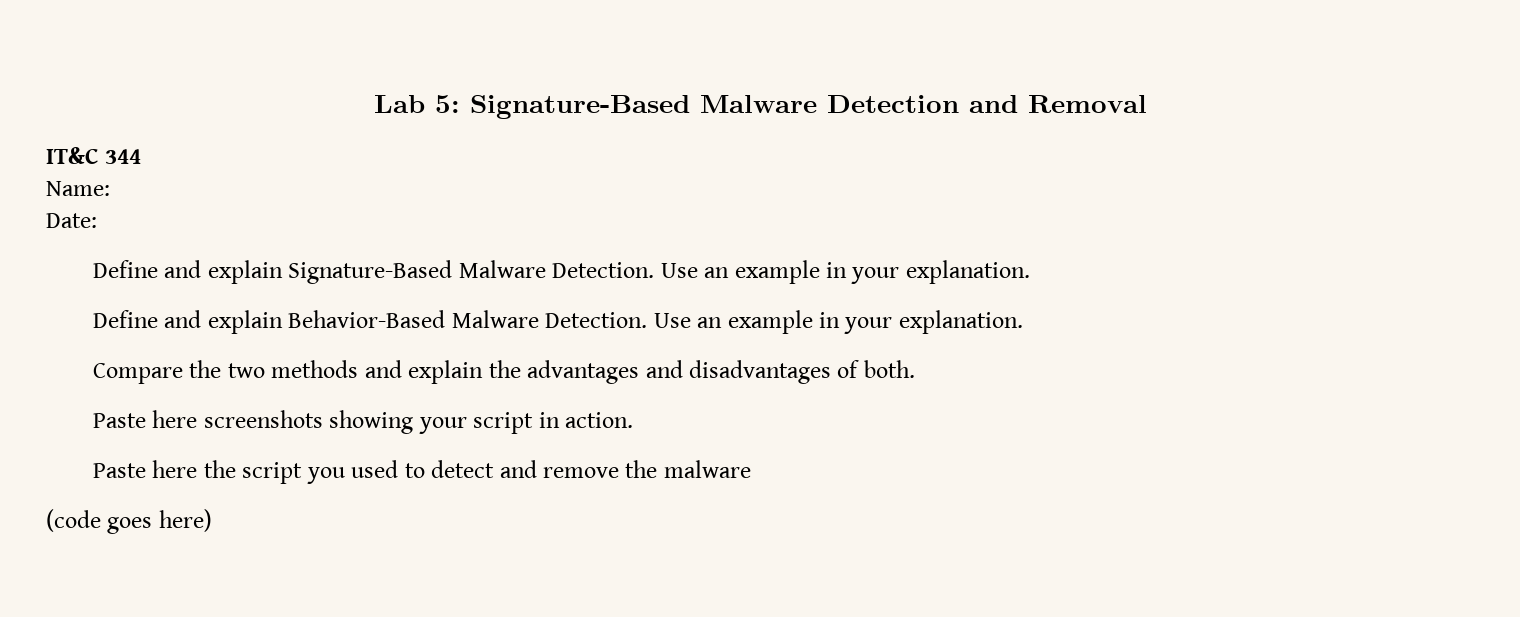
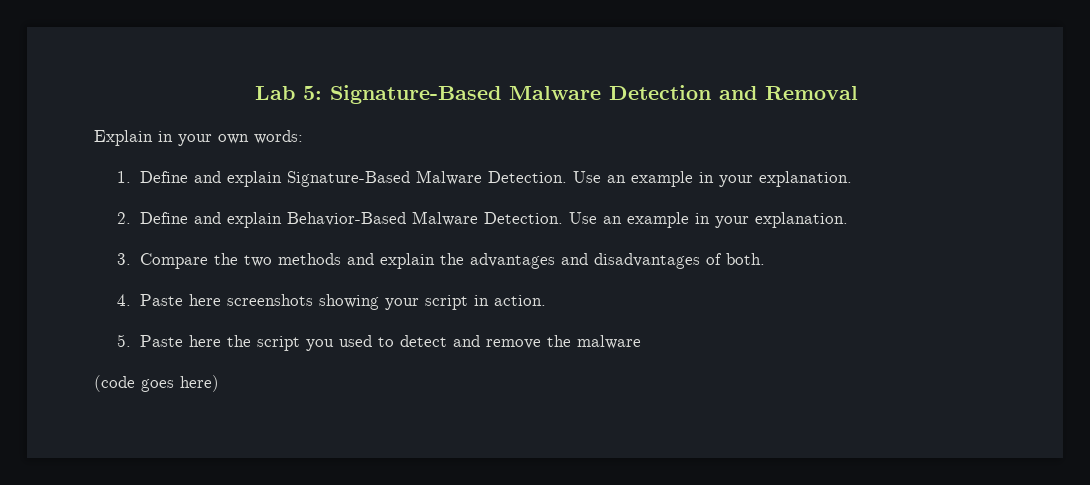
[46,147,142,164] [46,181,110,196] [46,213,97,228] IT&C 344 // Name: // Date: // -> [94,130,303,146] [116,171,131,183] Explain in your own words: // 1.
(1030, 272) none -> [116,212,131,224] 2.
(1023, 322) none -> [116,253,131,265] 3.
(915, 369) none -> [116,294,131,306] 4.
(634, 420) none -> [116,334,131,347] 5.

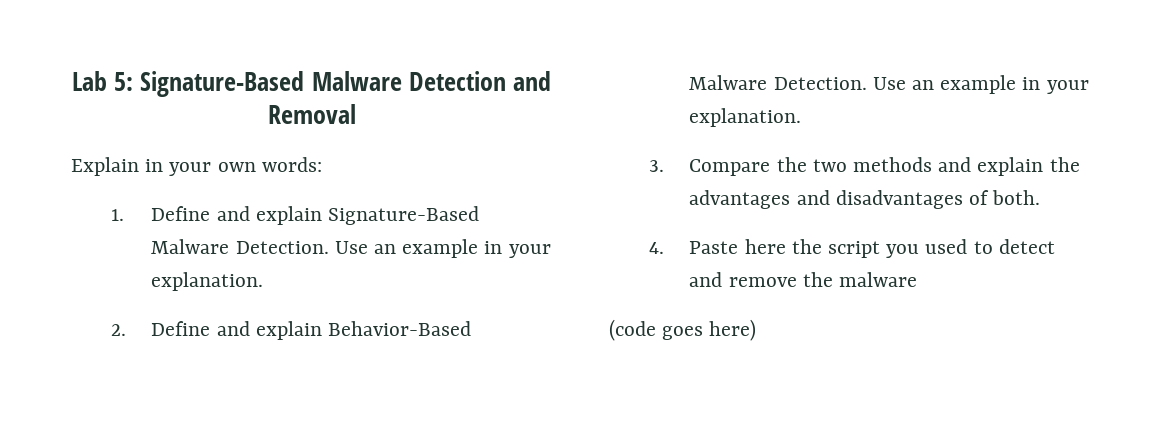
[226,294,546,310] [116,334,221,347] screenshots showing your script in action. // 5. Paste here -> (786, 246) none

